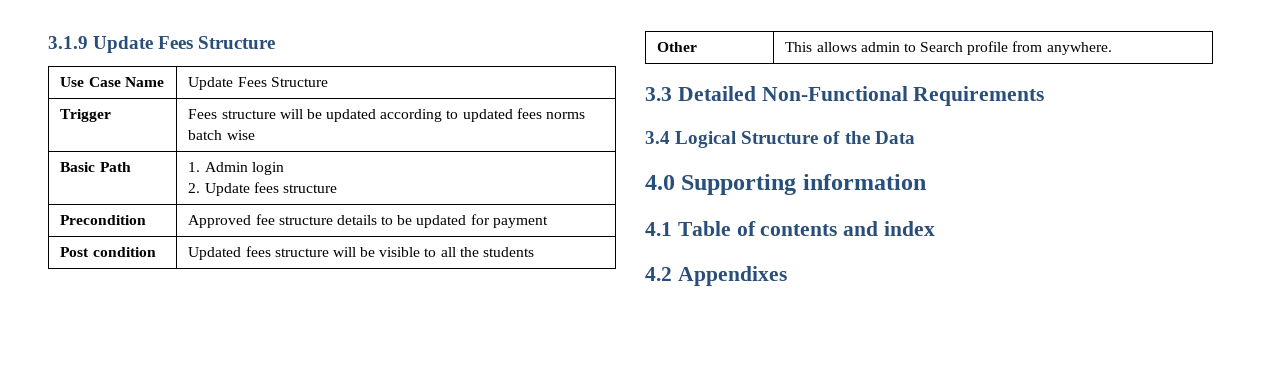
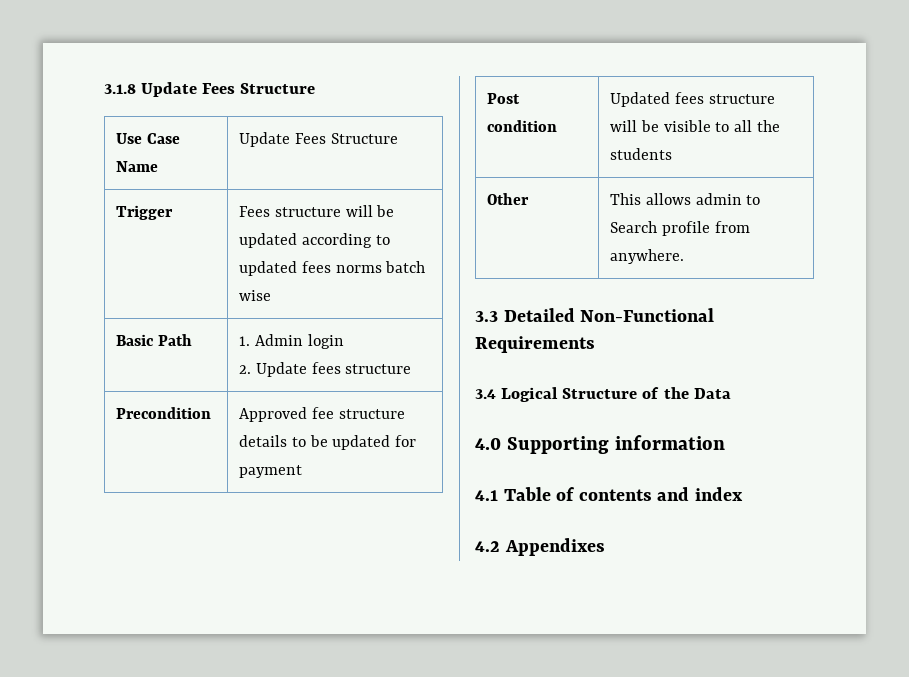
[48,36,88,49] 3.1.9 -> [104,84,136,94] 3.1.8

